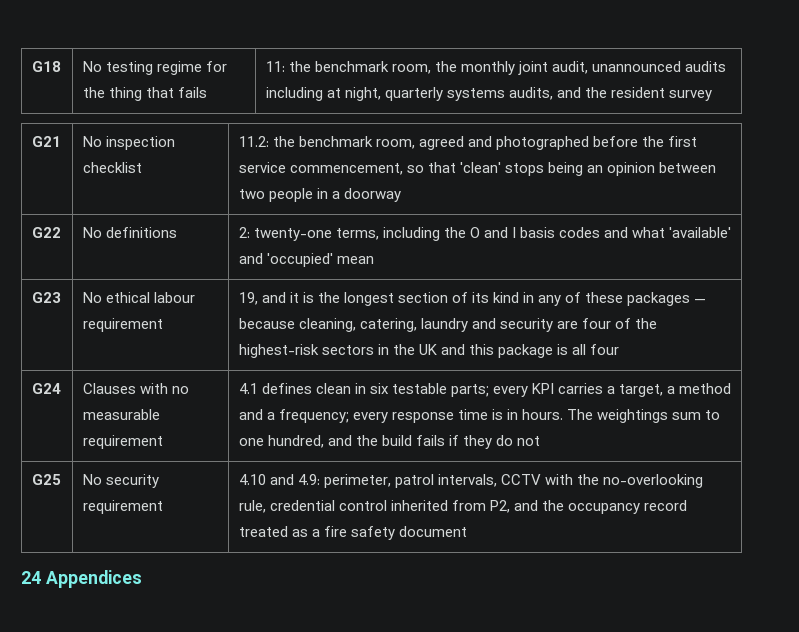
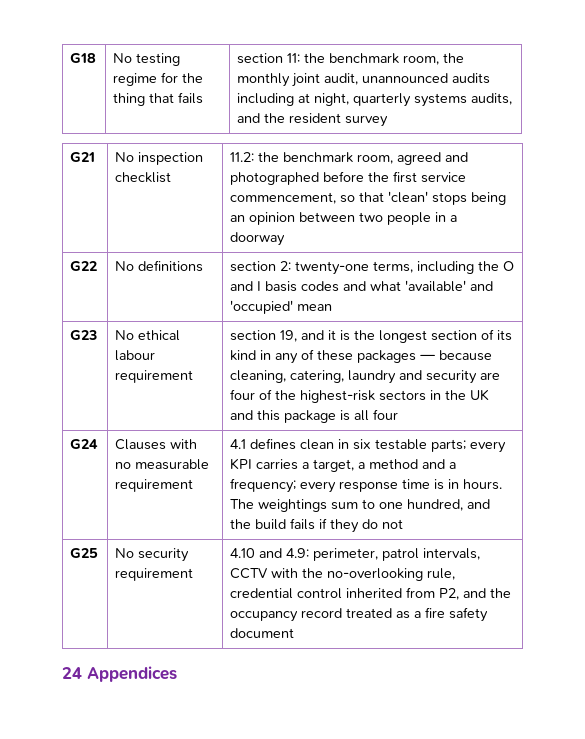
(207, 92) none -> [237,53,284,64] section
(177, 232) none -> [230,261,277,272] section
(163, 325) none -> [230,330,277,341] section

